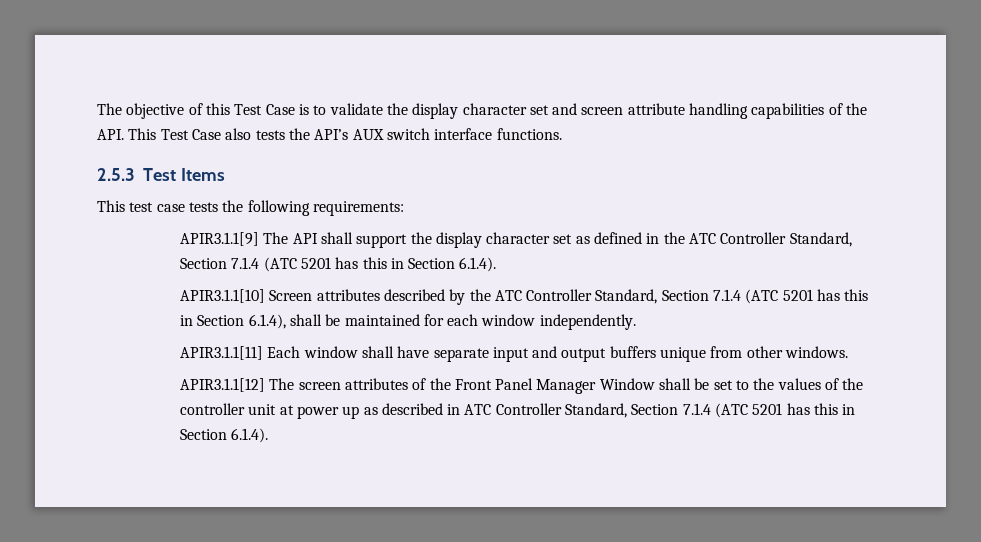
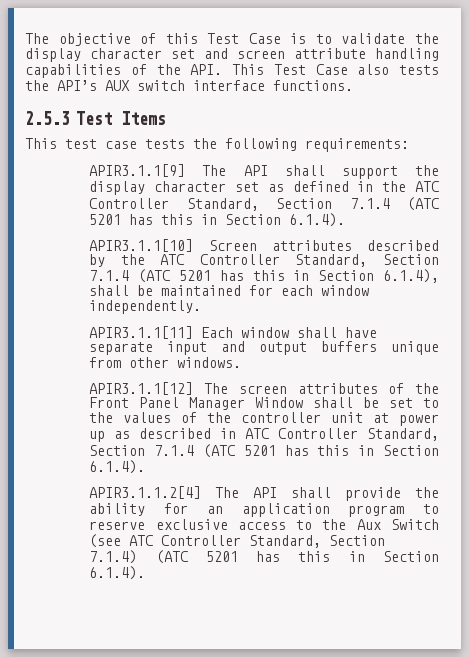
(269, 435) none -> [89,486,439,501] [89,503,439,517] [89,519,439,530] [89,534,386,548] [89,550,439,564] [89,566,146,580] // APIR3.1.1.2[4] The API shall provide the ability for an application program to reserve exclusive access to the Aux Switch (see ATC Controller Standard, Section 7.1.4) (ATC 5201 has this in Section 6.1.4).

